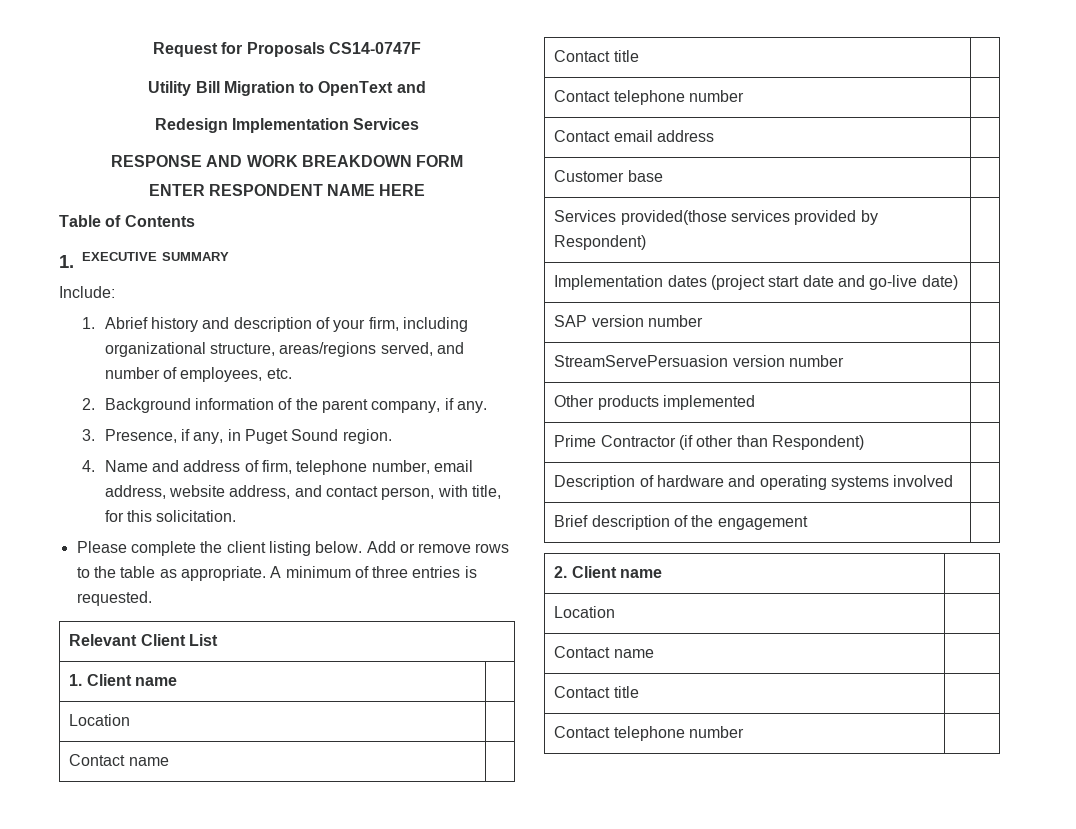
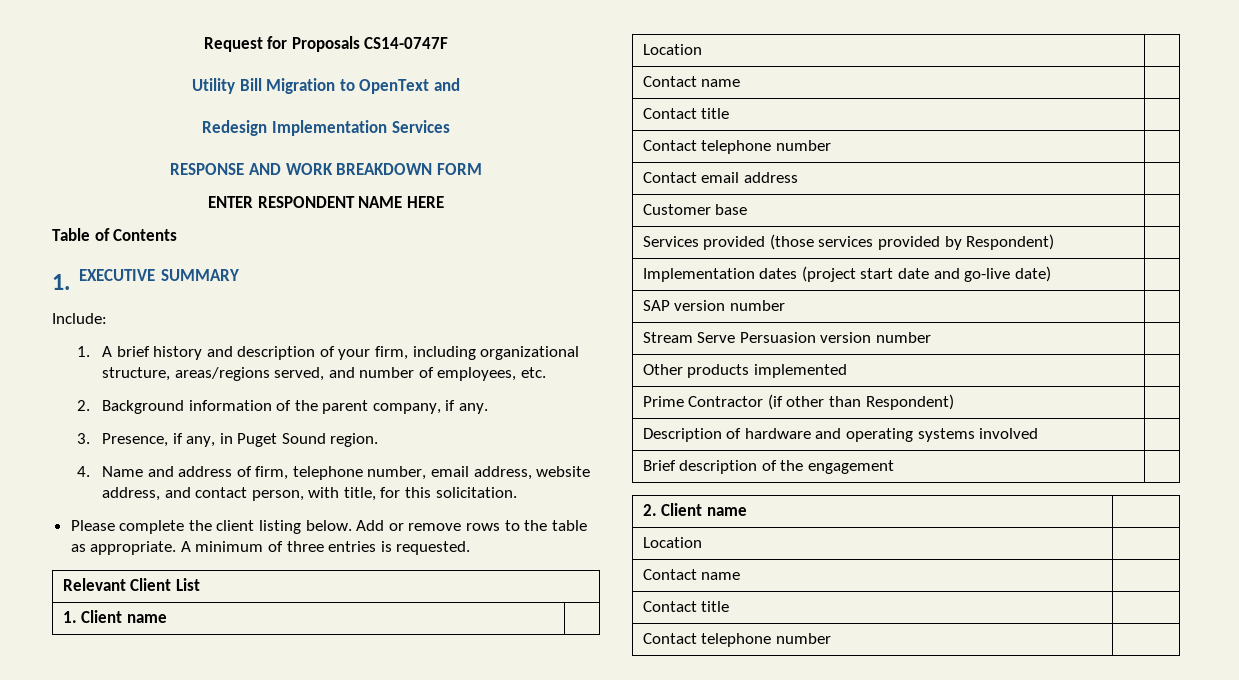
[104,317,148,329] Abrief -> [101,346,150,357] A brief
[620,210,727,225] provided(those -> [703,234,814,250] provided (those
[554,355,729,367] StreamServePersuasion -> [642,332,816,343] Stream Serve Persuasion

